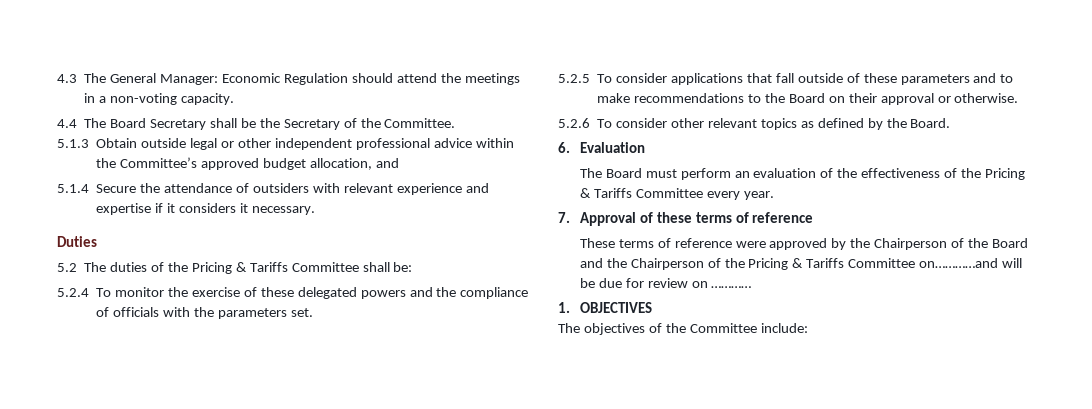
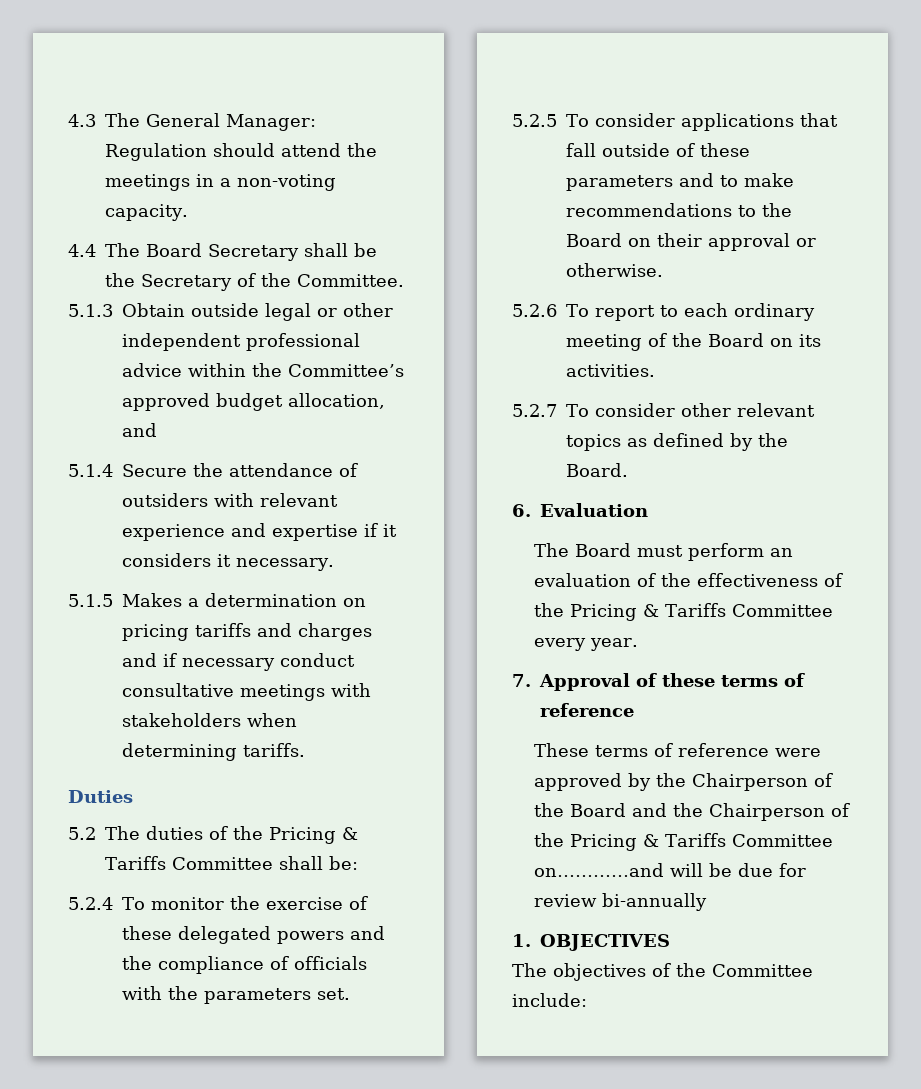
[221,73,281,83] Economic -> (316, 122) none
(315, 210) none -> [68,593,366,607] [122,623,372,641] [122,653,355,671] [122,683,371,701] [122,713,297,727] [122,743,305,761] // 5.1.5 Makes a determination on pricing tariffs and charges and if necessary conduct consultative meetings with stakeholders when determining tariffs.
(613, 123) none -> [594,303,815,321] [566,333,821,351] [566,364,655,377] [512,404,589,417] report to each ordinary meeting of the Board on its activities. // 5.2.7 To
[691,281,752,288] on ………… -> [602,893,708,911] bi-annually

